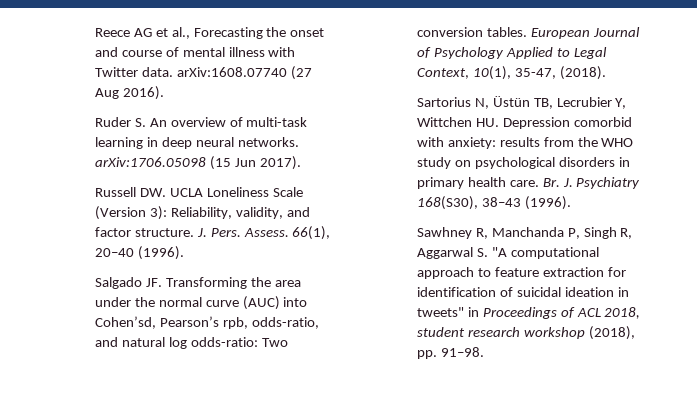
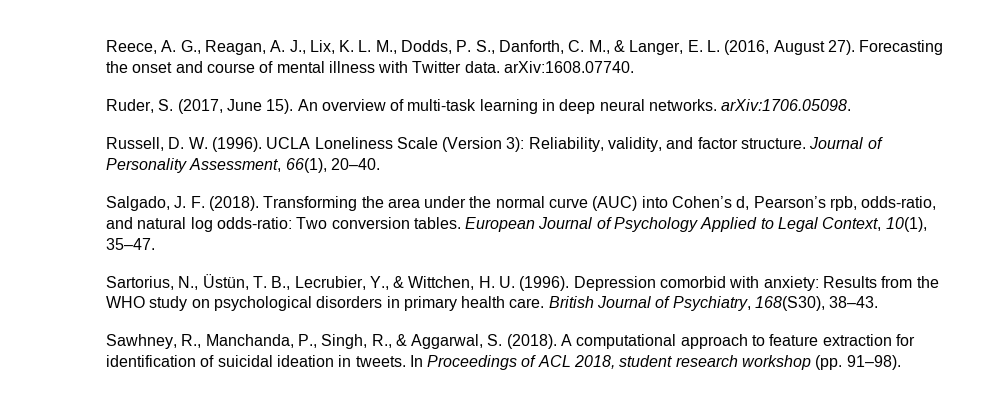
[94,27,190,39] Reece AG et al., -> [105,40,855,55] Reece, A. G., Reagan, A. J., Lix, K. L. M., Dodds, P. S., Danforth, C. M., & Langer, E. L. (2016, August 27).
[176,66,312,80] [94,86,164,100] [94,117,146,127] arXiv:1608.07740 (27 Aug 2016). // Ruder S. -> [504,61,635,73] [105,99,294,114] arXiv:1608.07740. // Ruder, S. (2017, June 15).
[94,156,301,170] [94,187,166,197] arXiv:1706.05098 (15 Jun 2017). // Russell DW. -> [721,99,852,111] [105,137,262,152] arXiv:1706.05098. // Russell, D. W. (1996).
[196,226,331,240] [94,246,184,260] [94,277,162,289] J. Pers. Assess. 66(1), 20–40 (1996). // Salgado JF. -> [809,137,883,149] [105,158,380,173] [105,196,259,211] Journal of Personality Assessment, 66(1), 20–40. // Salgado, J. F. (2018).
[94,316,156,329] Cohen’sd, -> [672,196,750,210] Cohen’s d,
[514,66,606,80] [416,96,627,109] [416,117,499,127] 35-47, (2018). // Sartorius N, Üstün TB, Lecrubier Y, Wittchen HU. -> [105,238,155,250] [105,274,570,291] 35–47. // Sartorius, N., Üstün, T. B., Lecrubier, Y., & Wittchen, H. U. (1996).
[499,137,540,147] results -> [823,276,878,288] Results
[542,177,641,189] [416,196,571,210] [416,227,633,239] [416,247,507,259] Br. J. Psychiatry 168(S30), 38–43 (1996). // Sawhney R, Manchanda P, Singh R, Aggarwal S. "A -> [548,296,879,311] [105,334,573,349] British Journal of Psychiatry, 168(S30), 38–43. // Sawhney, R., Manchanda, P., Singh, R., & Aggarwal, S. (2018). A
[416,307,479,317] tweets" in -> [355,355,423,367] tweets. In
[588,326,635,340] [416,347,484,359] (2018), pp. 91–98. -> [815,355,901,370] (pp. 91–98).

